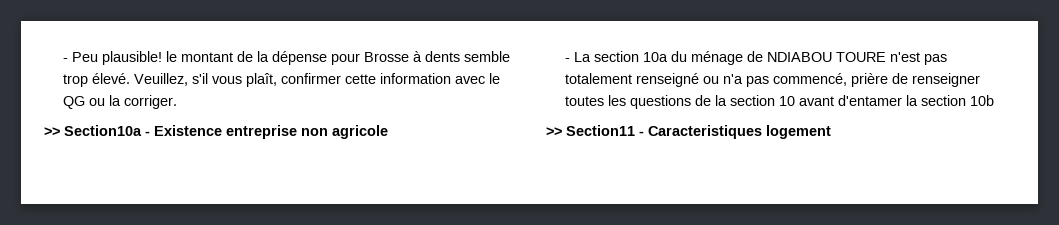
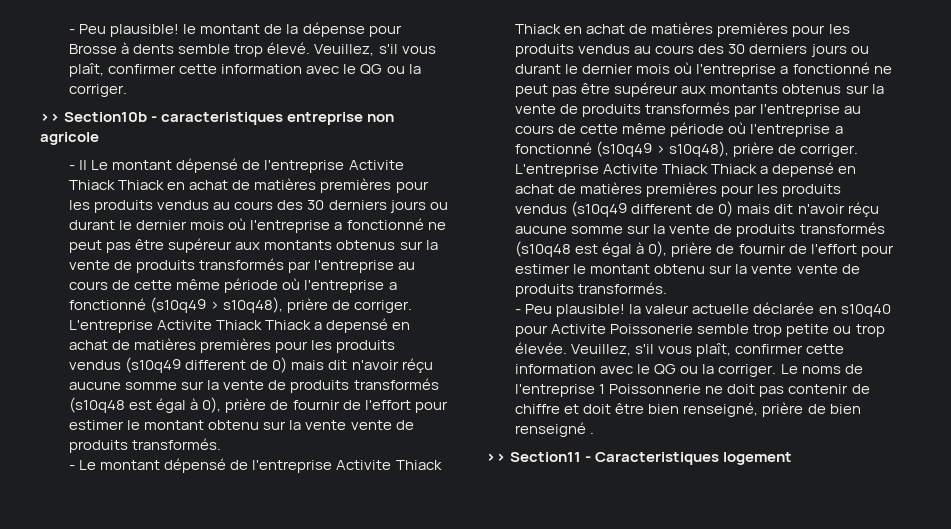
[64,125,222,136] Section10a - Existence -> [64,112,284,125] Section10b - caracteristiques
[574,51,948,65] [565,73,981,87] [565,95,995,109] La section 10a du ménage de NDIABOU TOURE n'est pas totalement renseigné ou n'a pas commencé, prière de renseigner toutes les questions de la section 10 avant d'entamer la section 10b -> [79,158,404,173] [69,178,429,193] [69,200,448,213] [69,218,446,233] [69,238,438,253] [69,258,416,273] [69,278,397,293] [69,297,413,313] [69,318,411,333] [69,338,396,353] [69,357,433,373] [69,378,439,393] [69,397,448,413] [69,420,414,430] [69,438,222,453] [69,458,442,473] [515,22,850,37] [515,44,869,57] [515,62,892,77] [515,82,884,97] [515,102,862,117] [515,122,843,137] [515,141,859,157] [515,162,857,177] [515,182,842,197] [515,201,879,217] [515,222,885,237] [515,241,894,257] [515,264,860,274] [515,282,668,297] [515,302,891,317] [515,324,885,337] [515,342,845,357] [515,364,863,377] [515,384,870,397] [515,402,861,417] [515,422,595,437] || Le montant dépensé de l'entreprise Activite Thiack Thiack en achat de matières premières pour les produits vendus au cours des 30 derniers jours ou durant le dernier mois où l'entreprise a fonctionné ne peut pas être supéreur aux montants obtenus sur la vente de produits transformés par l'entreprise au cours de cette même période où l'entreprise a fonctionné (s10q49 > s10q48), prière de corriger. L'entreprise Activite Thiack Thiack a depensé en achat de matières premières pour les produits vendus (s10q49 different de 0) mais dit n'avoir réçu aucune somme sur la vente de produits transformés (s10q48 est égal à 0), prière de fournir de l'effort pour estimer le montant obtenu sur la vente vente de produits transformés. // - Le montant dépensé de l'entreprise Activite Thiack Thiack en achat de matières premières pour les produits vendus au cours des 30 derniers jours ou durant le dernier mois où l'entreprise a fonctionné ne peut pas être supéreur aux montants obtenus sur la vente de produits transformés par l'entreprise au cours de cette même période où l'entreprise a fonctionné (s10q49 > s10q48), prière de corriger. L'entreprise Activite Thiack Thiack a depensé en achat de matières premières pour les produits vendus (s10q49 different de 0) mais dit n'avoir réçu aucune somme sur la vente de produits transformés (s10q48 est égal à 0), prière de fournir de l'effort pour estimer le montant obtenu sur la vente vente de produits transformés. // - Peu plausible! la valeur actuelle déclarée en s10q40 pour Activite Poissonerie semble trop petite ou trop élevée. Veuillez, s'il vous plaît, confirmer cette information avec le QG ou la corriger. Le noms de l'entreprise 1 Poissonnerie ne doit pas contenir de chiffre et doit être bien renseigné, prière de bien renseigné .

